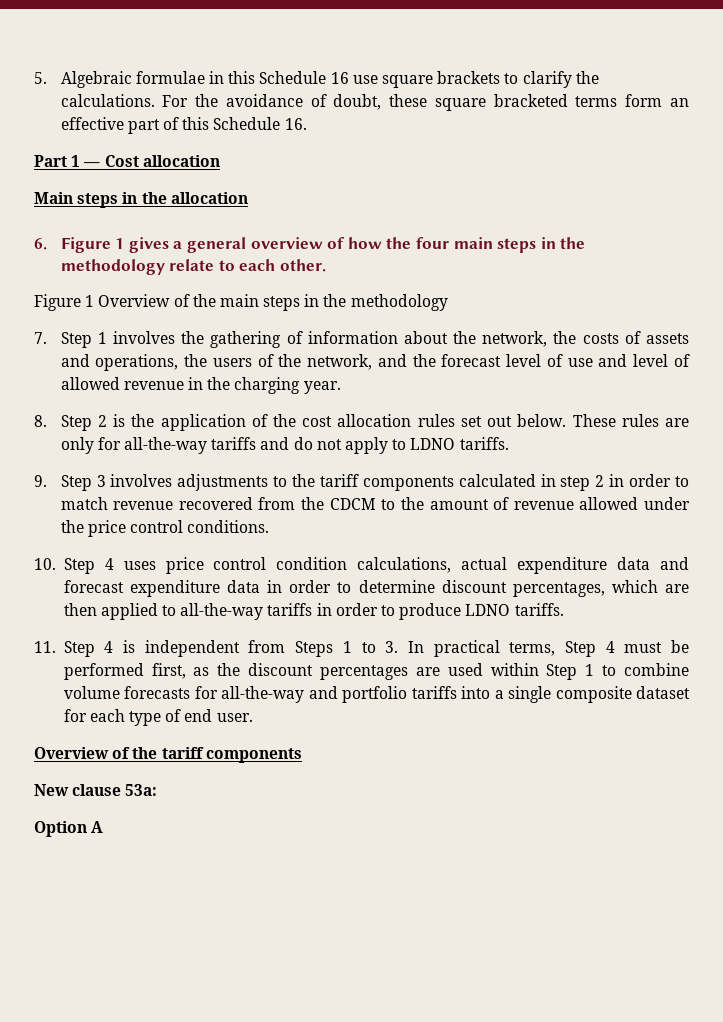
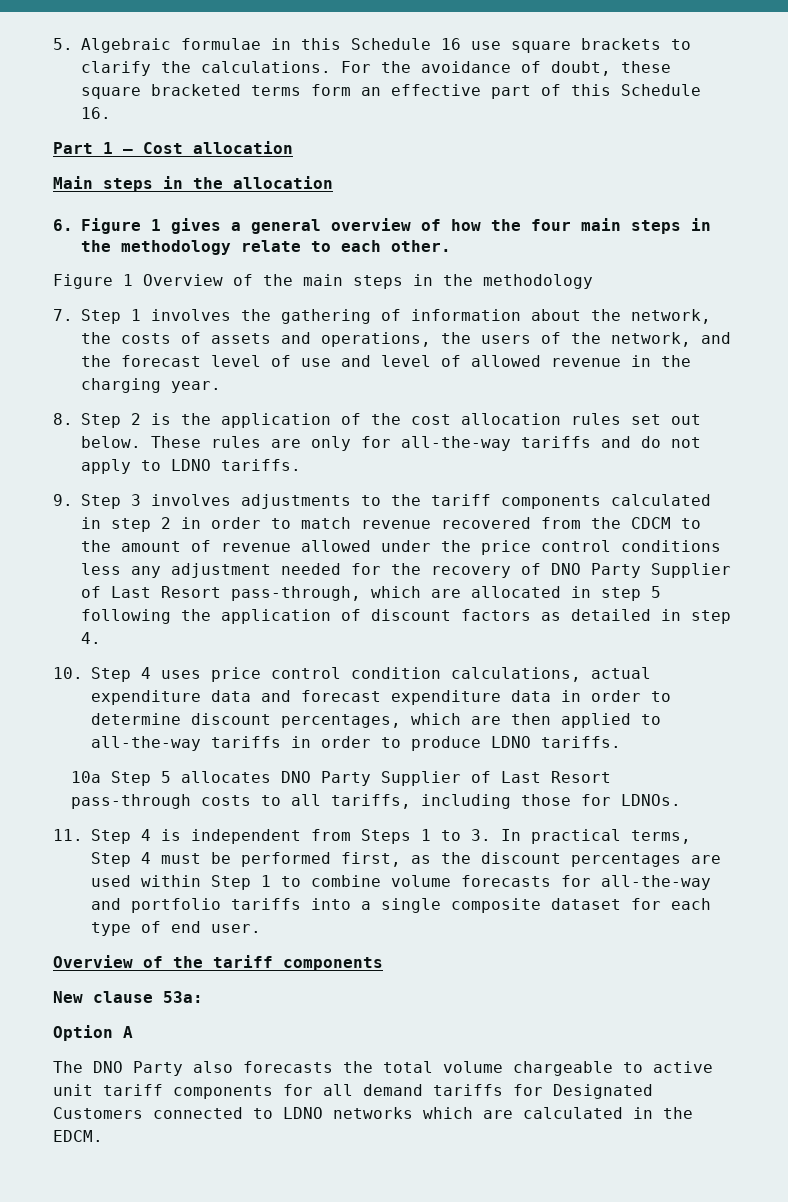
[187,520,270,533] conditions. -> [621,540,721,552] [81,563,731,578] [81,586,661,601] [81,609,731,624] [81,632,101,644] conditions less any adjustment needed for the recovery of DNO Party Supplier of Last Resort pass-through, which are allocated in step 5 following the application of discount factors as detailed in step 4.
(564, 609) none -> [71,771,612,786] [71,794,682,809] // 10a Step 5 allocates DNO Party Supplier of Last Resort pass-through costs to all tariffs, including those for LDNOs.
(104, 827) none -> [53,1061,713,1076] [53,1084,653,1099] [53,1107,693,1119] [53,1130,103,1142] // The DNO Party also forecasts the total volume chargeable to active unit tariff components for all demand tariffs for Designated Customers connected to LDNO networks which are calculated in the EDCM.

